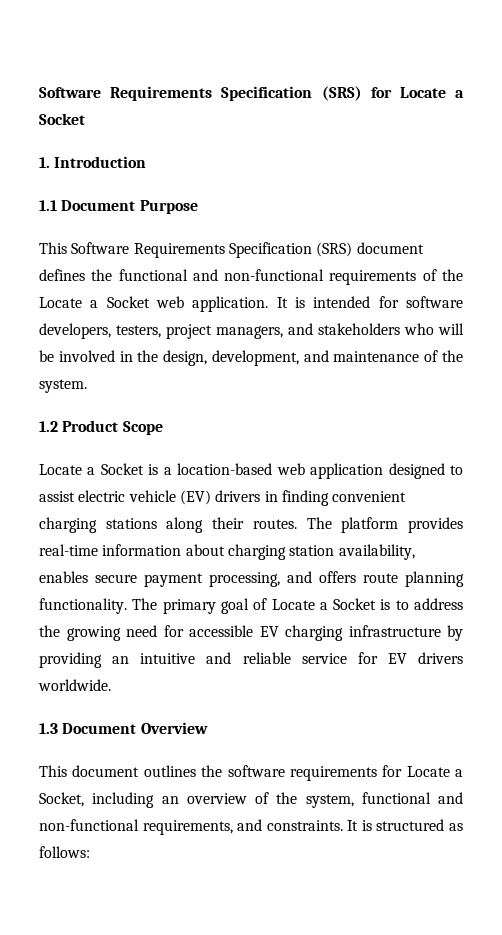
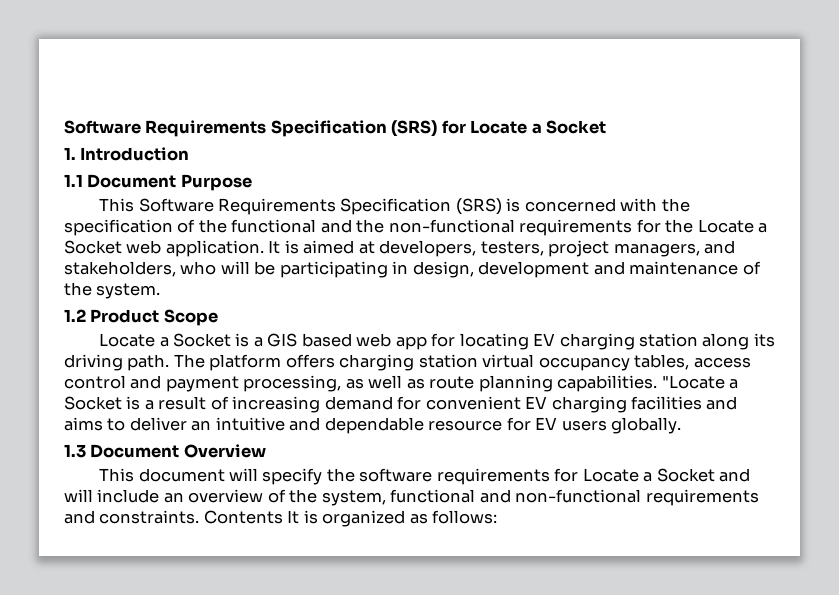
[356,242,424,254] [39,269,85,281] document defines -> [506,198,690,212] [64,219,196,236] is concerned with the specification of
[224,269,437,285] non-functional requirements of -> [356,219,661,236] the non-functional requirements for
[313,296,463,308] intended for software -> [303,240,375,254] aimed at
[318,323,400,335] stakeholders -> [64,261,176,277] stakeholders,
[58,350,299,366] involved in the design, development, -> [279,261,590,278] participating in design, development
[177,463,464,479] [39,490,407,506] [39,517,464,533] [39,544,415,560] [39,571,464,587] [39,598,464,614] [39,625,463,641] [39,652,463,668] [38,679,111,691] location-based web application designed to assist electric vehicle (EV) drivers in finding convenient charging stations along their routes. The platform provides real-time information about charging station availability, enables secure payment processing, and offers route planning functionality. The primary goal of Locate a Socket is to address the growing need for accessible EV charging infrastructure by providing an intuitive and reliable service for EV drivers worldwide. -> [267,333,775,350] [64,354,751,371] [64,375,739,392] [64,396,738,413] [64,417,682,434] GIS based web app for locating EV charging station along its driving path. The platform offers charging station virtual occupancy tables, access control and payment processing, as well as route planning capabilities. "Locate a Socket is a result of increasing demand for convenient EV charging facilities and aims to deliver an intuitive and dependable resource for EV users globally.
[143,765,196,777] outlines -> [228,468,323,485] will specify
[39,792,155,808] Socket, including -> [656,468,751,482] [64,489,160,503] Socket and will include
[142,820,233,835] requirements, -> [645,489,759,506] requirements
[347,819,445,831] It is structured -> [203,510,406,527] Contents It is organized

